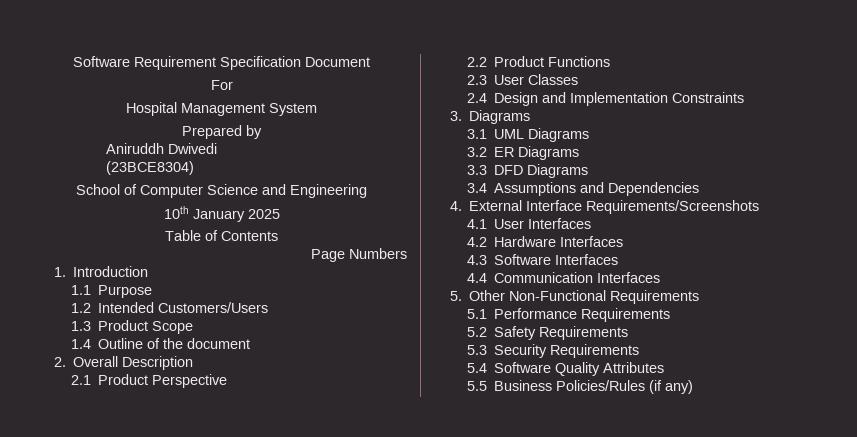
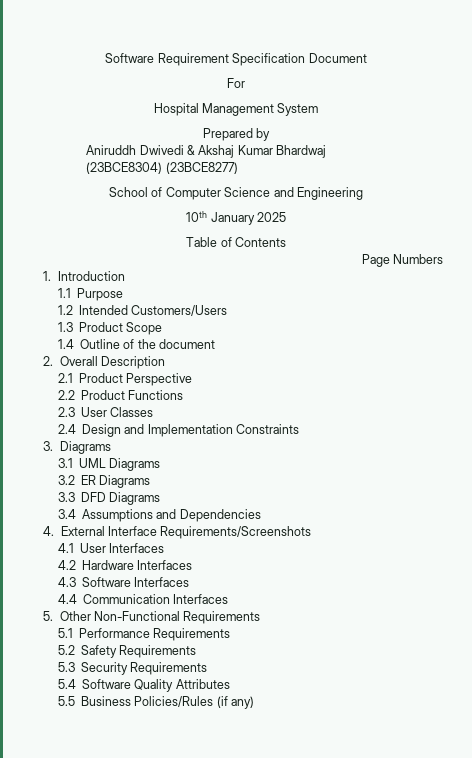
(218, 148) none -> [186,145,327,158] & Akshaj Kumar Bhardwaj
(195, 168) none -> [165,162,238,174] (23BCE8277)

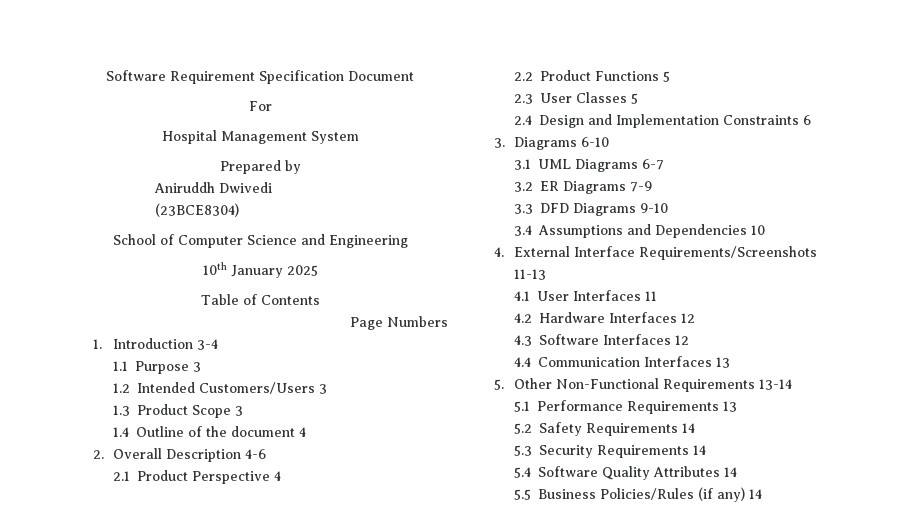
[186,145,327,158] & Akshaj Kumar Bhardwaj -> (272, 187) none
[165,162,238,174] (23BCE8277) -> (239, 210) none
(125, 276) none -> [197,339,219,350] 3-4
(123, 294) none -> [193,362,202,372] 3
(228, 310) none -> [319,384,328,394] 3
(163, 328) none -> [235,406,244,416] 3
(215, 344) none -> [299,427,307,437] 4
(165, 362) none -> [245,449,267,459] 4-6
(193, 379) none -> [274,471,282,481] 4
(184, 395) none -> [663,71,671,82] 5
(154, 412) none -> [631,93,639,104] 5
(299, 429) none -> [803,115,812,125] 6
(111, 447) none -> [581,137,610,147] 6-10
(161, 464) none -> [642,159,665,170] 6-7
(151, 481) none -> [630,181,653,192] 7-9
(161, 498) none -> [640,203,669,213] 9-10
(261, 515) none -> [751,225,766,235] 10
(312, 532) none -> [514,269,547,280] 11-13
(165, 548) none -> [645,291,658,301] 11
(193, 565) none -> [681,313,696,323] 12
(190, 582) none -> [675,335,690,345] 12
(229, 599) none -> [716,357,731,368] 13
(261, 617) none -> [759,379,793,390] 13-14
(231, 634) none -> [723,401,738,412] 13
(197, 651) none -> [682,423,696,433] 14
(208, 668) none -> [693,445,707,455] 14
(230, 684) none -> [724,467,738,477] 14
(254, 702) none -> [749,489,763,499] 14

